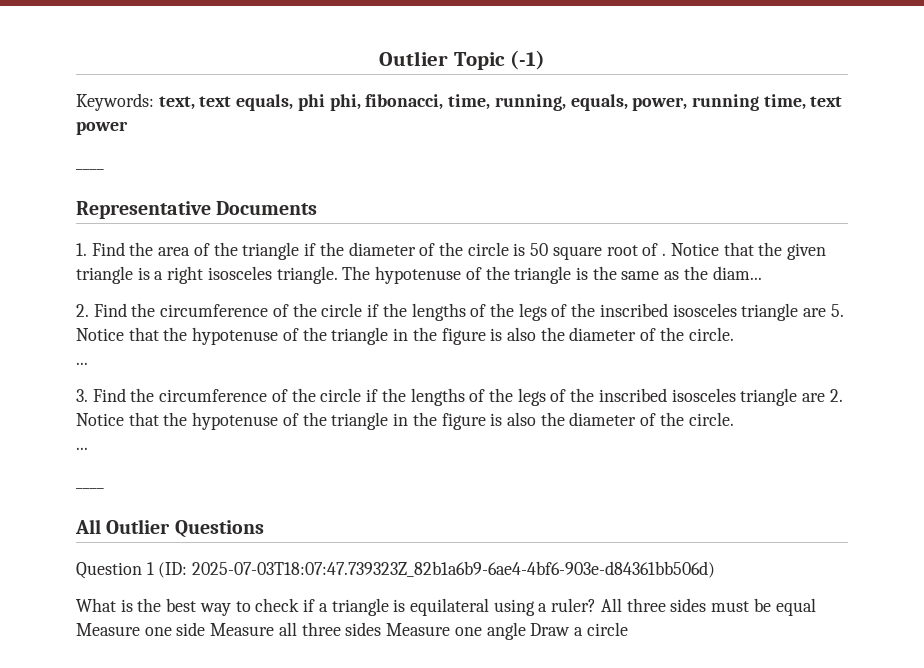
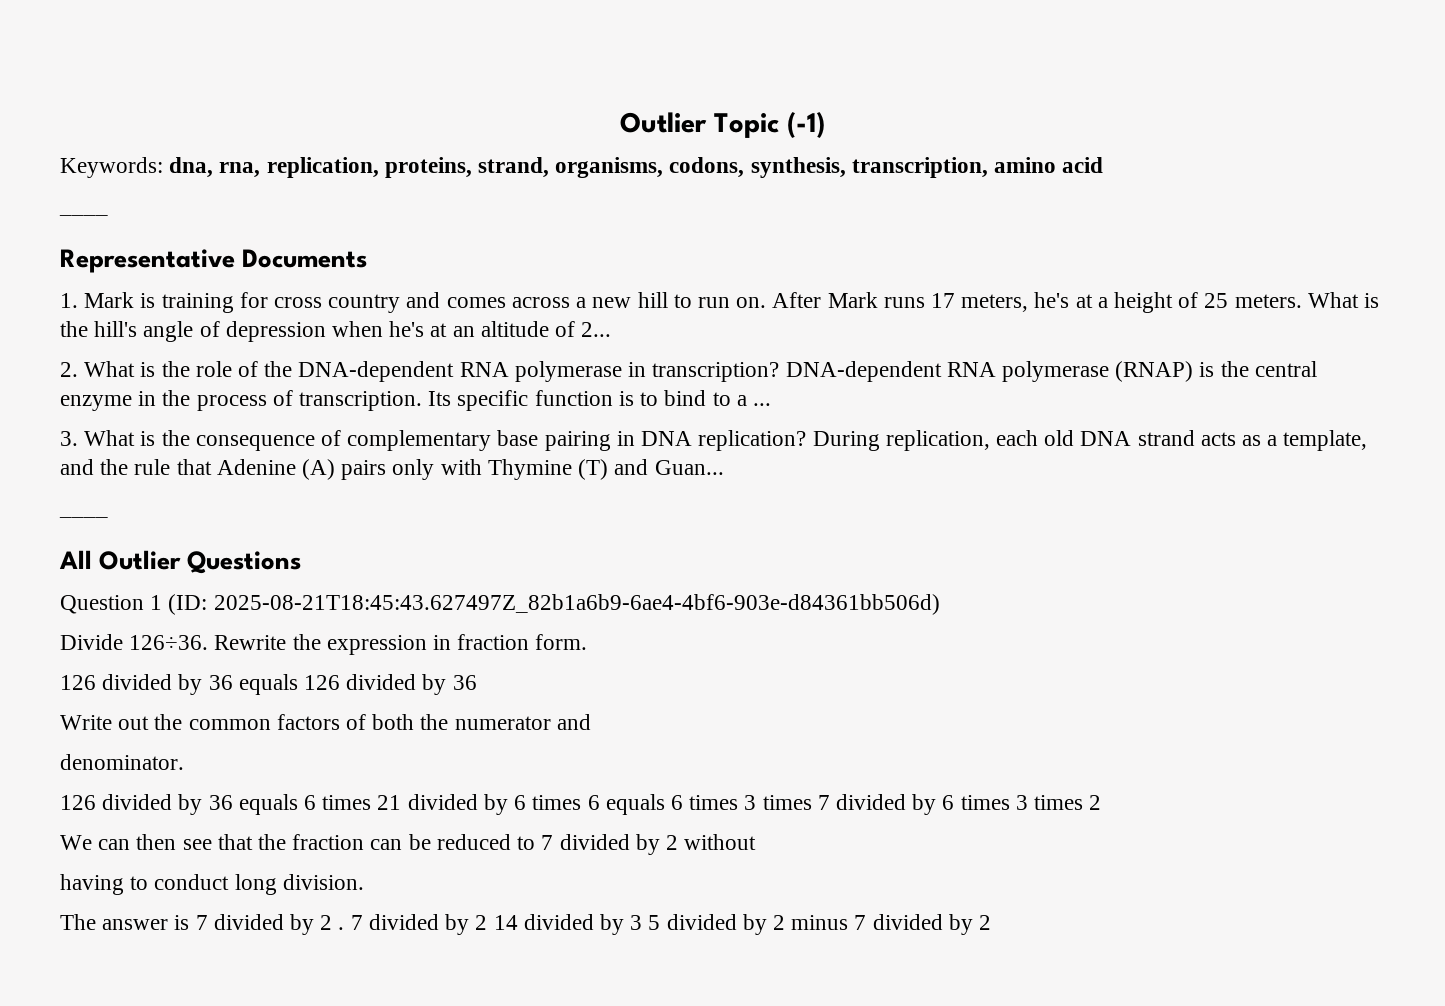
[158,94,843,111] [76,121,128,135] [76,168,104,170] [76,201,318,219] [76,242,826,260] [76,266,762,284] [76,303,844,321] [76,327,734,345] [76,362,88,365] [76,388,843,406] [76,412,734,430] [76,447,88,450] text, text equals, phi phi, fibonacci, time, running, equals, power, running time, text power // ____ // Representative Documents // 1. Find the area of the triangle if the diameter of the circle is 50 square root of . Notice that the given triangle is a right isosceles triangle. The hypotenuse of the triangle is the same as the diam... // 2. Find the circumference of the circle if the lengths of the legs of the inscribed isosceles triangle are 5. Notice that the hypotenuse of the triangle in the figure is also the diameter of the circle. // ... // 3. Find the circumference of the circle if the lengths of the legs of the inscribed isosceles triangle are 2. Notice that the hypotenuse of the triangle in the figure is also the diameter of the circle. // ... -> [169,157,1104,178] [59,213,108,216] [60,249,368,273] [60,292,1380,313] [60,321,612,342] [60,361,1317,382] [60,390,771,411] [60,430,1368,451] [60,459,724,480] dna, rna, replication, proteins, strand, organisms, codons, synthesis, transcription, amino acid // ____ // Representative Documents // 1. Mark is training for cross country and comes across a new hill to run on. After Mark runs 17 meters, he's at a height of 25 meters. What is the hill's angle of depression when he's at an altitude of 2... // 2. What is the role of the DNA-dependent RNA polymerase in transcription? DNA-dependent RNA polymerase (RNAP) is the central enzyme in the process of transcription. Its specific function is to bind to a ... // 3. What is the consequence of complementary base pairing in DNA replication? During replication, each old DNA strand acts as a template, and the rule that Adenine (A) pairs only with Thymine (T) and Guan...
[192,561,716,578] [76,598,816,616] [76,622,628,640] 2025-07-03T18:07:47.739323Z_82b1a6b9-6ae4-4bf6-903e-d84361bb506d) // What is the best way to check if a triangle is equilateral using a ruler? All three sides must be equal Measure one side Measure all three sides Measure one angle Draw a circle -> [213,594,940,615] [60,634,588,655] [60,674,477,695] [60,714,591,730] [60,754,184,770] [60,794,1102,815] [60,834,757,855] [60,874,364,895] [60,914,992,935] 2025-08-21T18:45:43.627497Z_82b1a6b9-6ae4-4bf6-903e-d84361bb506d) // Divide 126÷36. Rewrite the expression in fraction form. // 126 divided by 36 equals 126 divided by 36 // Write out the common factors of both the numerator and // denominator. // 126 divided by 36 equals 6 times 21 divided by 6 times 6 equals 6 times 3 times 7 divided by 6 times 3 times 2 // We can then see that the fraction can be reduced to 7 divided by 2 without // having to conduct long division. // The answer is 7 divided by 2 . 7 divided by 2 14 divided by 3 5 divided by 2 minus 7 divided by 2

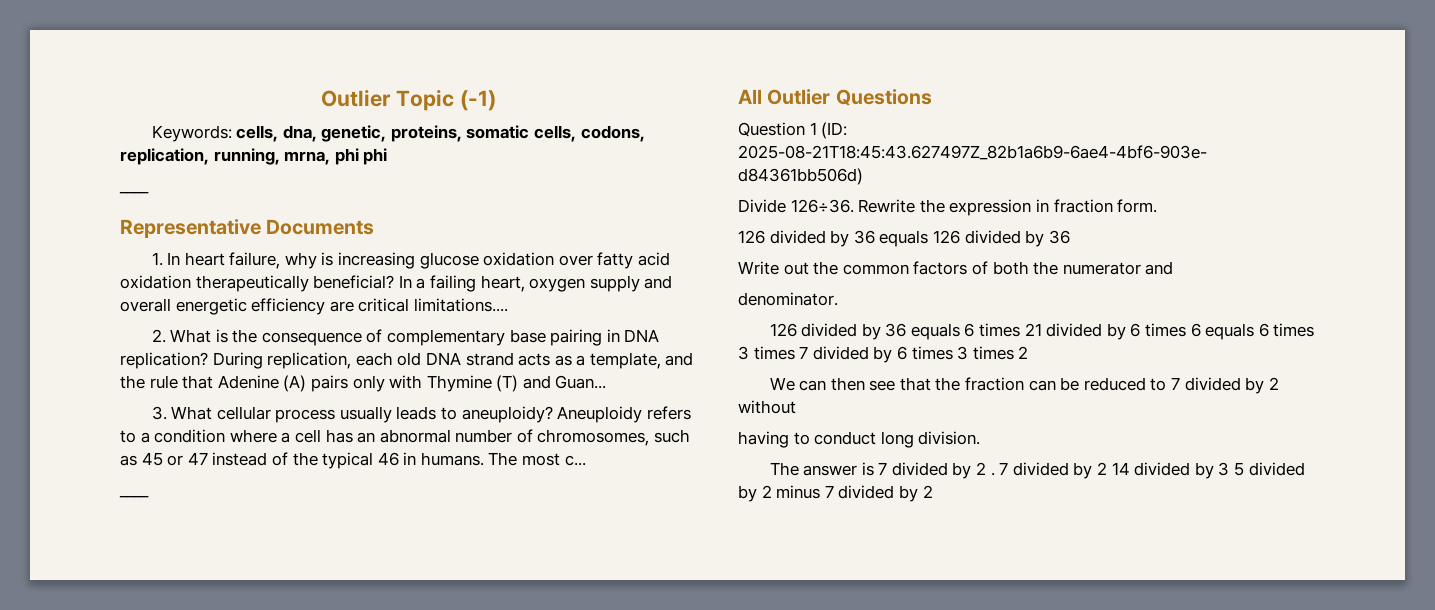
[169,157,1104,178] [59,213,108,216] [60,249,368,273] [60,292,1380,313] [60,321,612,342] [60,361,1317,382] [60,390,771,411] [60,431,78,446] dna, rna, replication, proteins, strand, organisms, codons, synthesis, transcription, amino acid // ____ // Representative Documents // 1. Mark is training for cross country and comes across a new hill to run on. After Mark runs 17 meters, he's at a height of 25 meters. What is the hill's angle of depression when he's at an altitude of 2... // 2. What is the role of the DNA-dependent RNA polymerase in transcription? DNA-dependent RNA polymerase (RNAP) is the central enzyme in the process of transcription. Its specific function is to bind to a ... // 3. -> [236,125,645,142] [120,148,388,165] [119,192,149,194] [120,219,375,238] [151,252,671,269] [120,275,673,292] [120,298,508,315] [151,329,166,343] cells, dna, genetic, proteins, somatic cells, codons, replication, running, mrna, phi phi // ____ // Representative Documents // 1. In heart failure, why is increasing glucose oxidation over fatty acid oxidation therapeutically beneficial? In a failing heart, oxygen supply and overall energetic efficiency are critical limitations.... // 2.
(724, 467) none -> [151,406,691,423] [120,429,691,446] [120,452,586,469] // 3. What cellular process usually leads to aneuploidy? Aneuploidy refers to a condition where a cell has an abnormal number of chromosomes, such as 45 or 47 instead of the typical 46 in humans. The most c...

